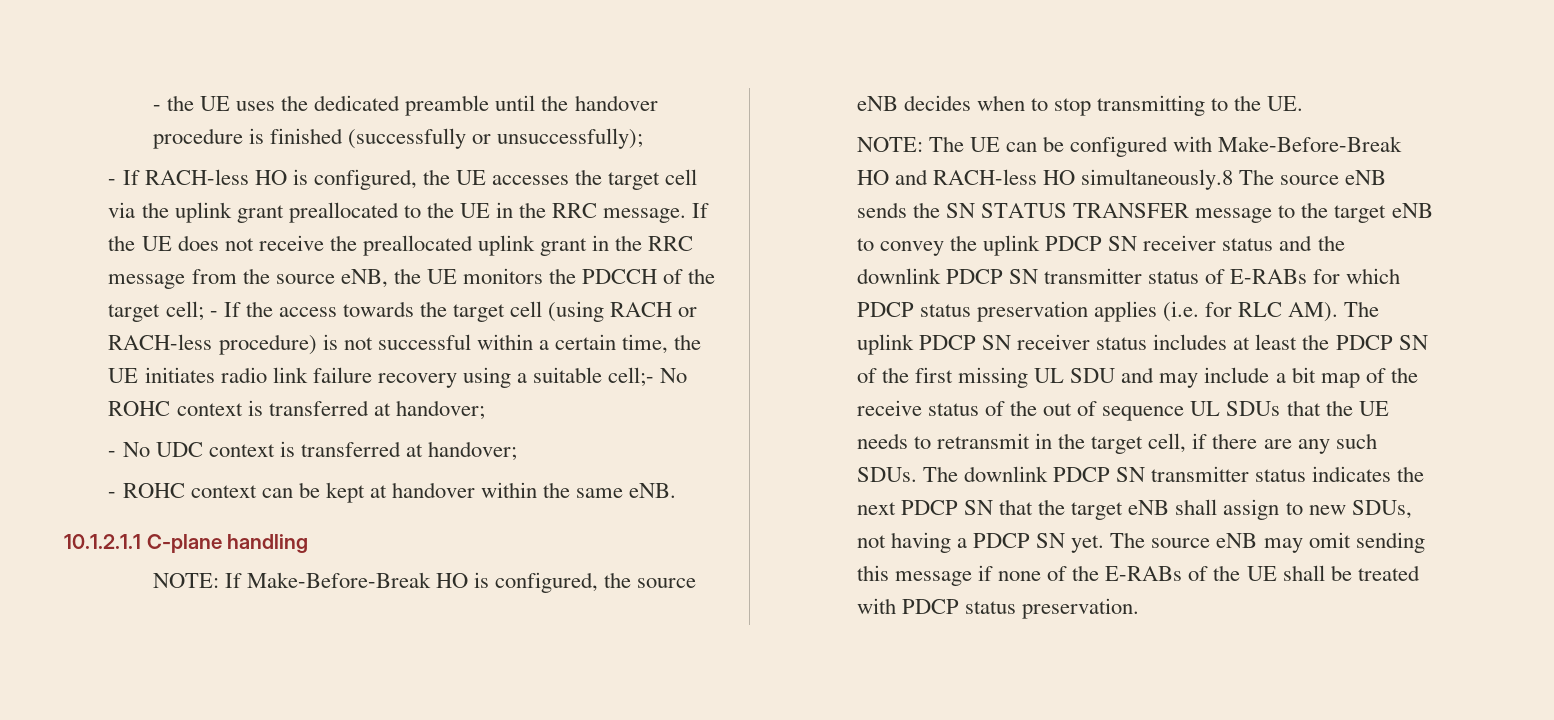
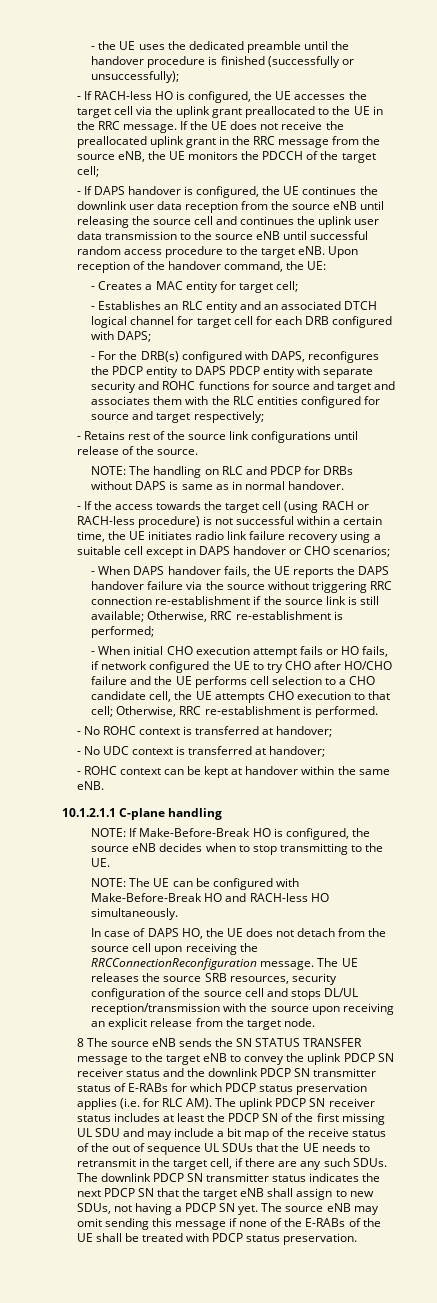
(204, 311) none -> [76,186,378,198] [76,201,385,213] [76,216,380,228] [76,231,369,240] [76,246,359,258] [76,261,327,273] [91,281,298,293] [91,301,378,313] [91,316,393,328] [91,331,152,342] [91,351,379,363] [91,366,374,378] [91,381,396,393] [91,396,380,408] [91,411,264,423] [76,431,359,443] [76,446,198,455] [91,466,354,478] [91,481,344,490] // - If DAPS handover is configured, the UE continues the downlink user data reception from the source eNB until releasing the source cell and continues the uplink user data transmission to the source eNB until successful random access procedure to the target eNB. Upon reception of the handover command, the UE: // - Creates a MAC entity for target cell; // - Establishes an RLC entity and an associated DTCH logical channel for target cell for each DRB configured with DAPS; // - For the DRB(s) configured with DAPS, reconfigures the PDCP entity to DAPS PDCP entity with separate security and ROHC functions for source and target and associates them with the RLC entities configured for source and target respectively; // - Retains rest of the source link configurations until release of the source. // NOTE: The handling on RLC and PDCP for DRBs without DAPS is same as in normal handover. //
[608,367,655,387] cell;- -> [123,546,391,558] [91,566,390,578] [91,581,392,593] [91,596,379,605] [91,611,343,622] [91,626,155,638] [91,646,389,658] [91,661,393,673] [91,676,376,688] [91,691,391,703] [91,706,378,718] [76,731,81,735] cell except in DAPS handover or CHO scenarios; // - When DAPS handover fails, the UE reports the DAPS handover failure via the source without triggering RRC connection re-establishment if the source link is still available; Otherwise, RRC re-establishment is performed; // - When initial CHO execution attempt fails or HO fails, if network configured the UE to try CHO after HO/CHO failure and the UE performs cell selection to a CHO candidate cell, the UE attempts CHO execution to that cell; Otherwise, RRC re-establishment is performed. // -
[1081,169,1234,190] simultaneously.8 -> [91,908,179,920] [91,928,387,939] [91,943,258,955] [91,958,358,970] [91,973,337,985] [91,988,358,1000] [91,1003,394,1015] [91,1018,315,1030] [76,1038,84,1047] simultaneously. // In case of DAPS HO, the UE does not detach from the source cell upon receiving the RRCConnectionReconfiguration message. The UE releases the source SRB resources, security configuration of the source cell and stops DL/UL reception/transmission with the source upon receiving an explicit release from the target node. // 8

